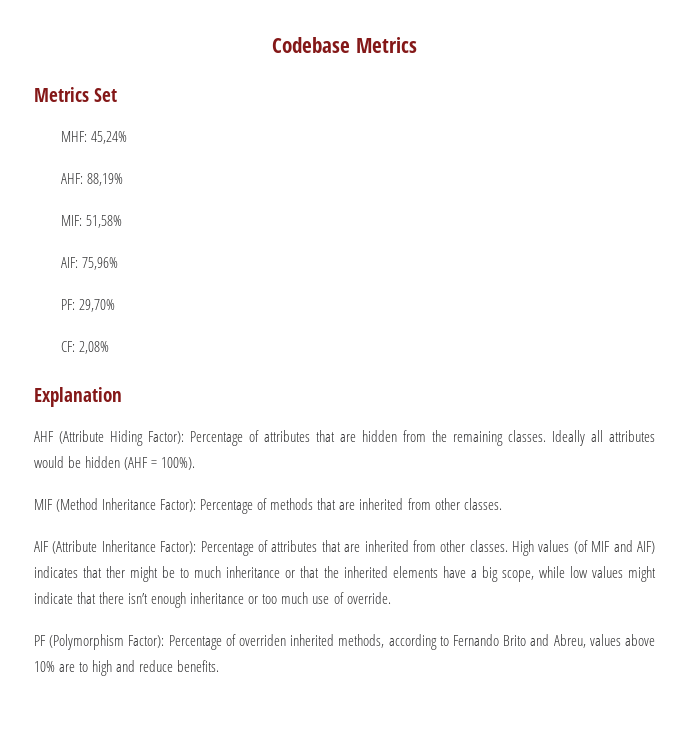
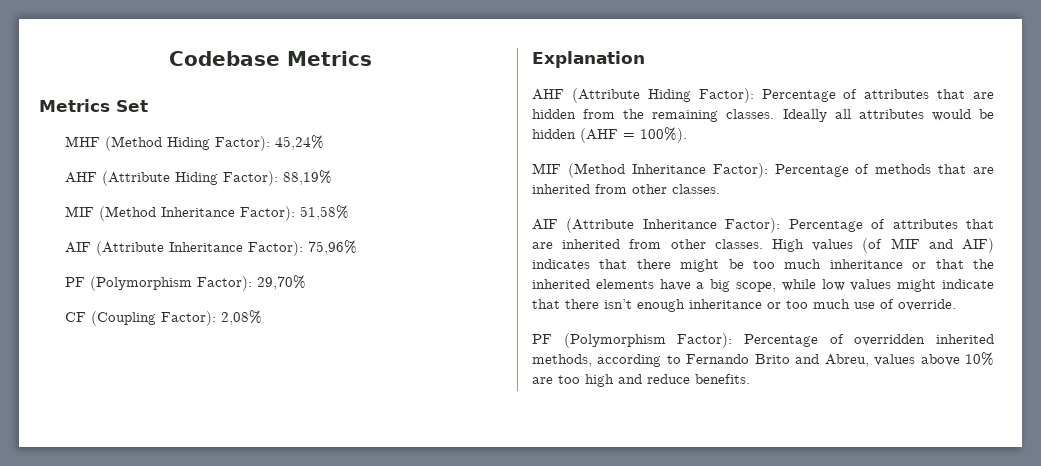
[60,131,127,144] [60,173,123,186] [60,215,122,228] [60,257,118,270] [60,299,115,312] [60,341,75,352] MHF: 45,24% // AHF: 88,19% // MIF: 51,58% // AIF: 75,96% // PF: 29,70% // CF: -> [65,135,325,151] [65,170,333,186] [65,205,350,221] [65,240,358,256] [65,275,307,291] [65,311,217,326] MHF (Method Hiding Factor): 45,24% // AHF (Attribute Hiding Factor): 88,19% // MIF (Method Inheritance Factor): 51,58% // AIF (Attribute Inheritance Factor): 75,96% // PF (Polymorphism Factor): 29,70% // CF (Coupling Factor):
[106,566,126,578] ther -> [636,259,671,269] there
[180,568,190,578] to -> [753,260,775,269] too
[238,634,286,646] overriden -> [854,334,926,346] overridden
[79,662,89,672] to -> [558,375,580,384] too

